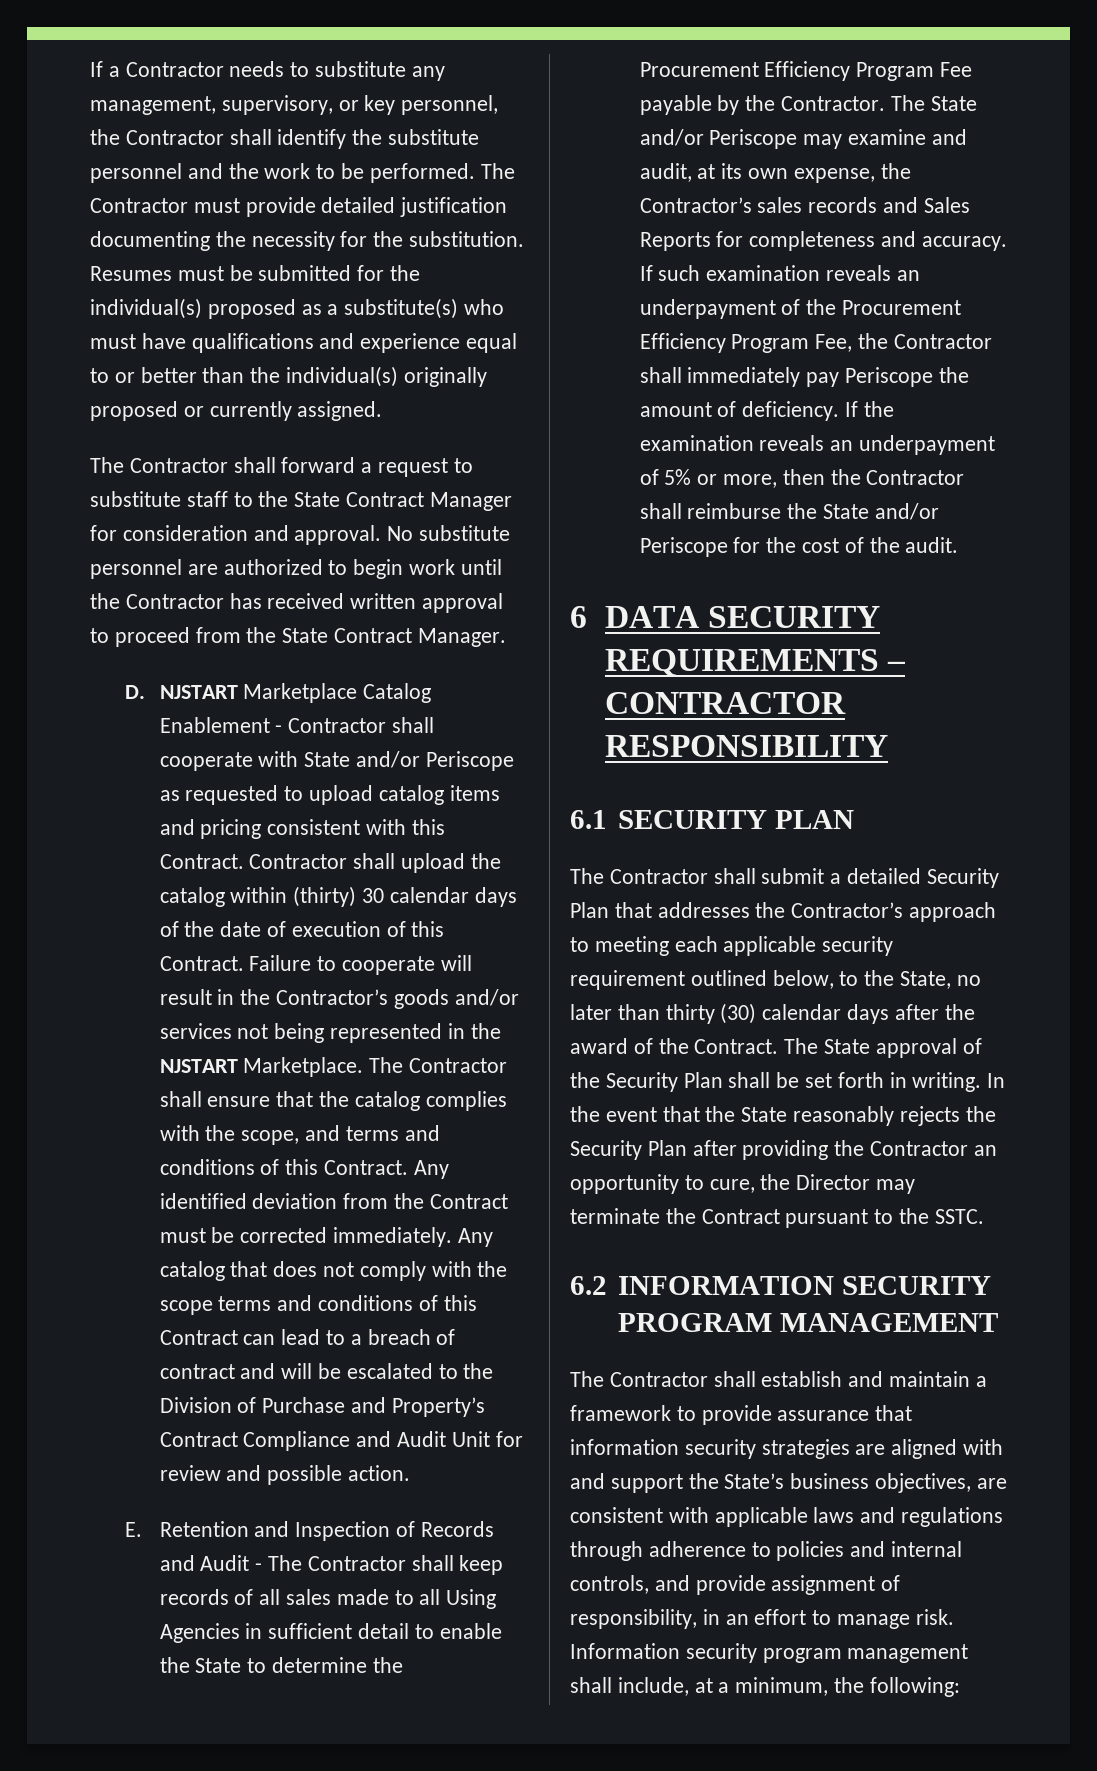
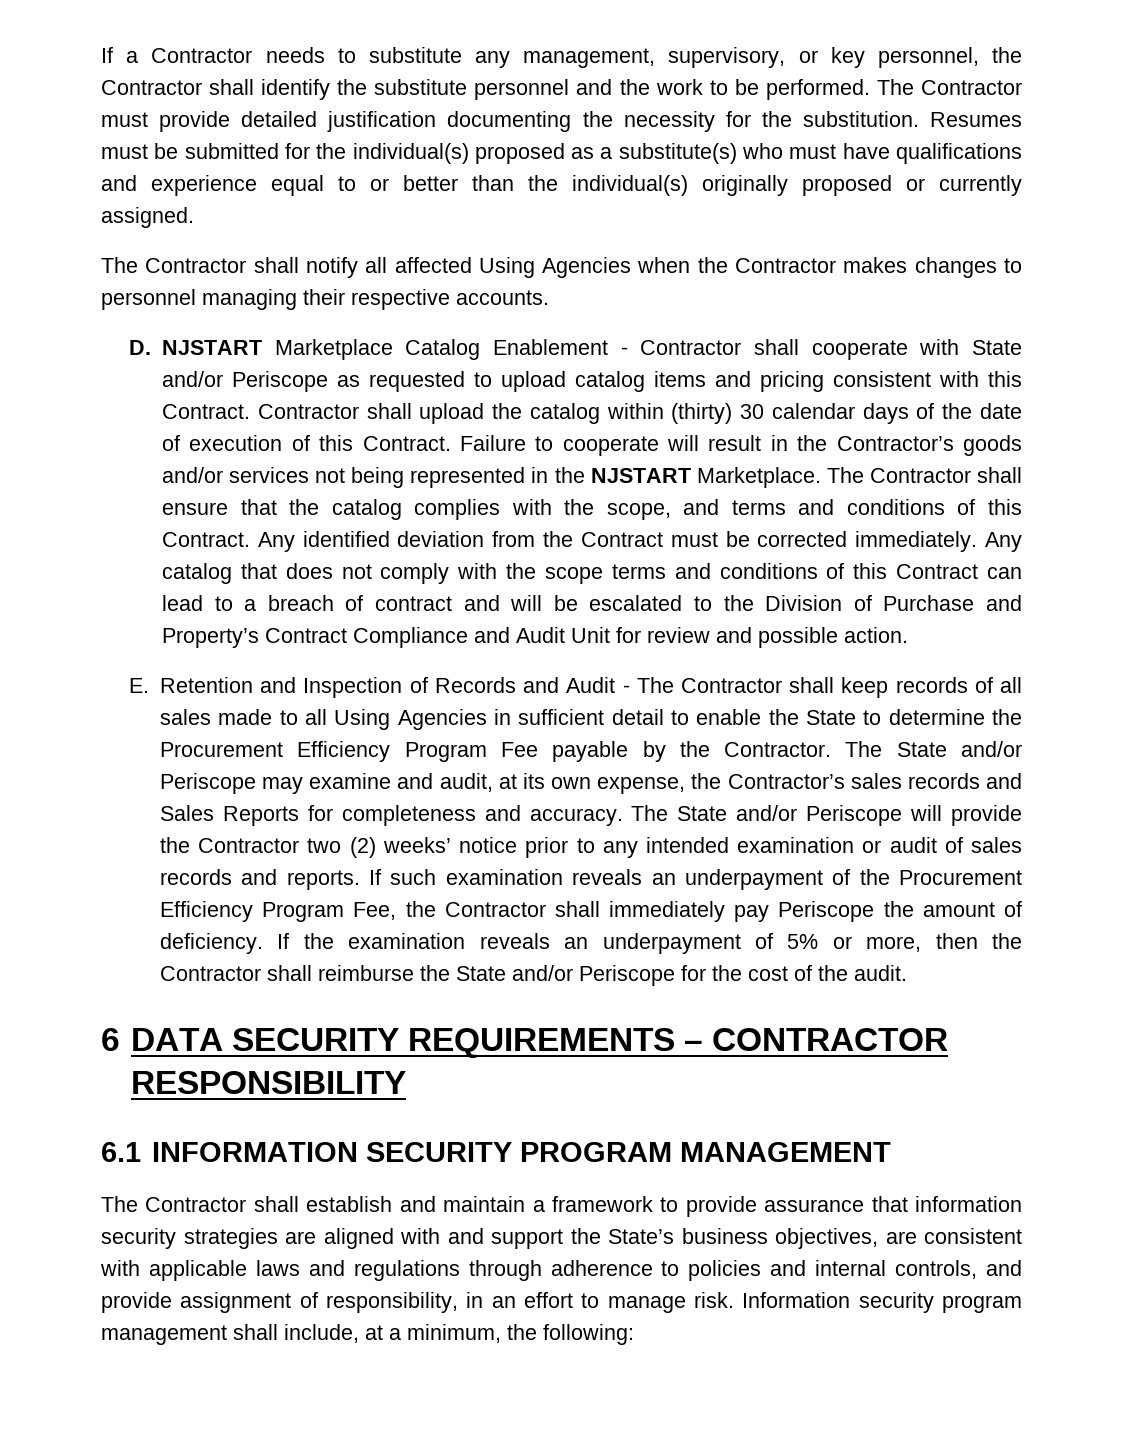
[281,457,473,477] [90,491,512,511] [90,525,511,545] [90,559,502,579] [90,593,504,613] [90,627,506,647] forward a request to substitute staff to the State Contract Manager for consideration and approval. No substitute personnel are authorized to begin work until the Contractor has received written approval to proceed from the State Contract Manager. -> [305,257,1022,278] [101,289,549,310] notify all affected Using Agencies when the Contractor makes changes to personnel managing their respective accounts.
(1007, 243) none -> [631,805,1023,826] [160,837,1022,858] [160,869,360,890] The State and/or Periscope will provide the Contractor two (2) weeks’ notice prior to any intended examination or audit of sales records and reports.
[617,810,854,829] [570,868,999,888] [570,902,997,922] [570,936,894,956] [570,970,981,990] [570,1003,975,1024] [570,1038,982,1058] [570,1072,1006,1092] [570,1106,996,1126] [570,1140,997,1160] [570,1174,916,1194] [570,1208,984,1228] [570,1276,607,1295] SECURITY PLAN // The Contractor shall submit a detailed Security Plan that addresses the Contractor’s approach to meeting each applicable security requirement outlined below, to the State, no later than thirty (30) calendar days after the award of the Contract. The State approval of the Security Plan shall be set forth in writing. In the event that the State reasonably rejects the Security Plan after providing the Contractor an opportunity to cure, the Director may terminate the Contract pursuant to the SSTC. // 6.2 -> (141, 1152) none

